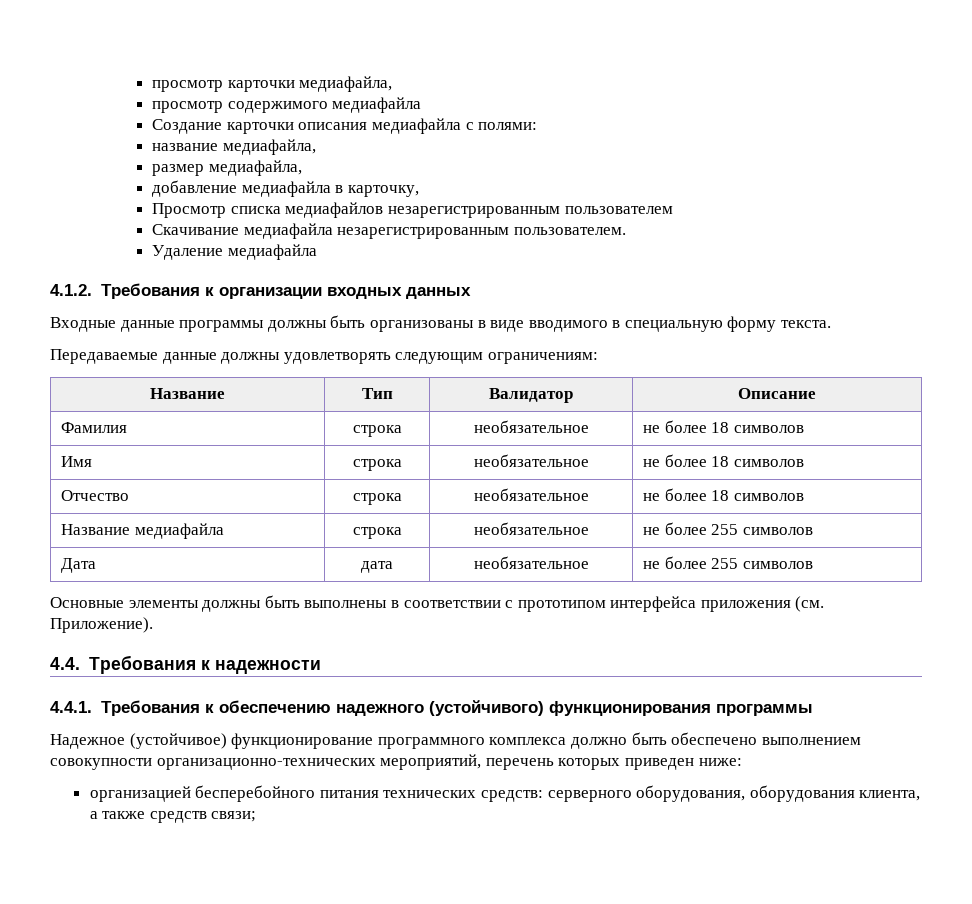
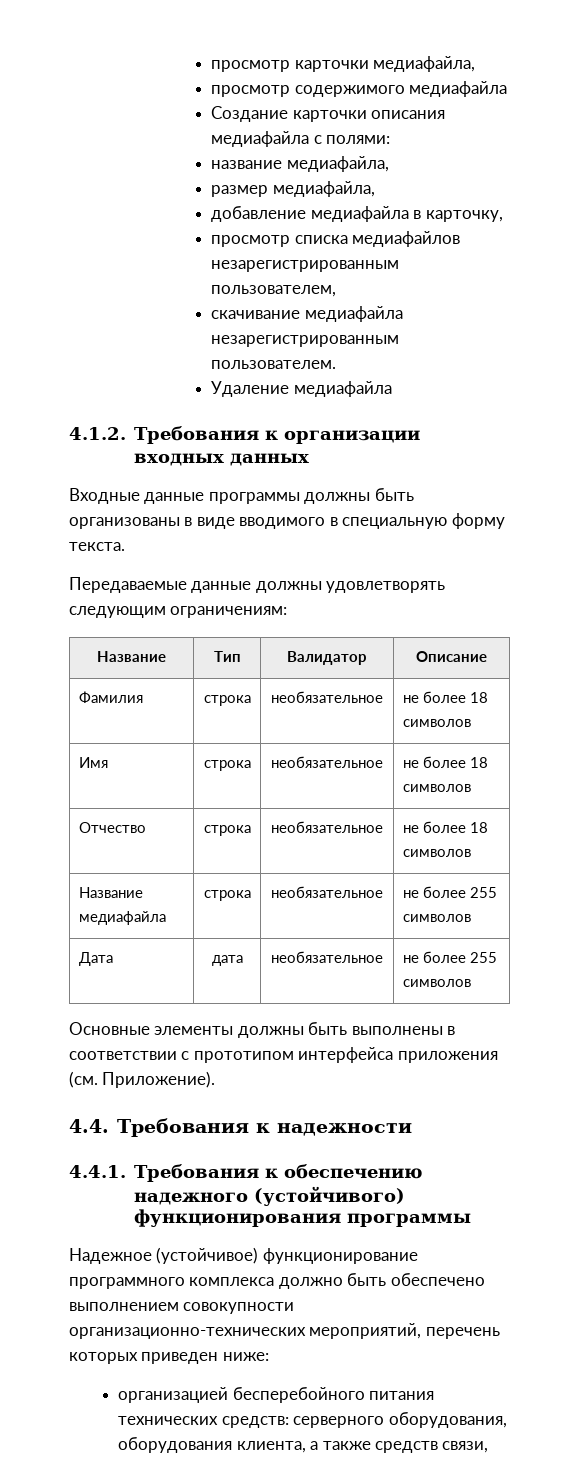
[152,203,227,218] Просмотр -> [211,235,291,247] просмотр
[564,206,673,214] [152,224,240,235] пользователем // Скачивание -> [211,285,337,297] [211,310,301,319] пользователем, // скачивание
[211,811,257,822] связи; -> [442,1441,489,1453] связи,

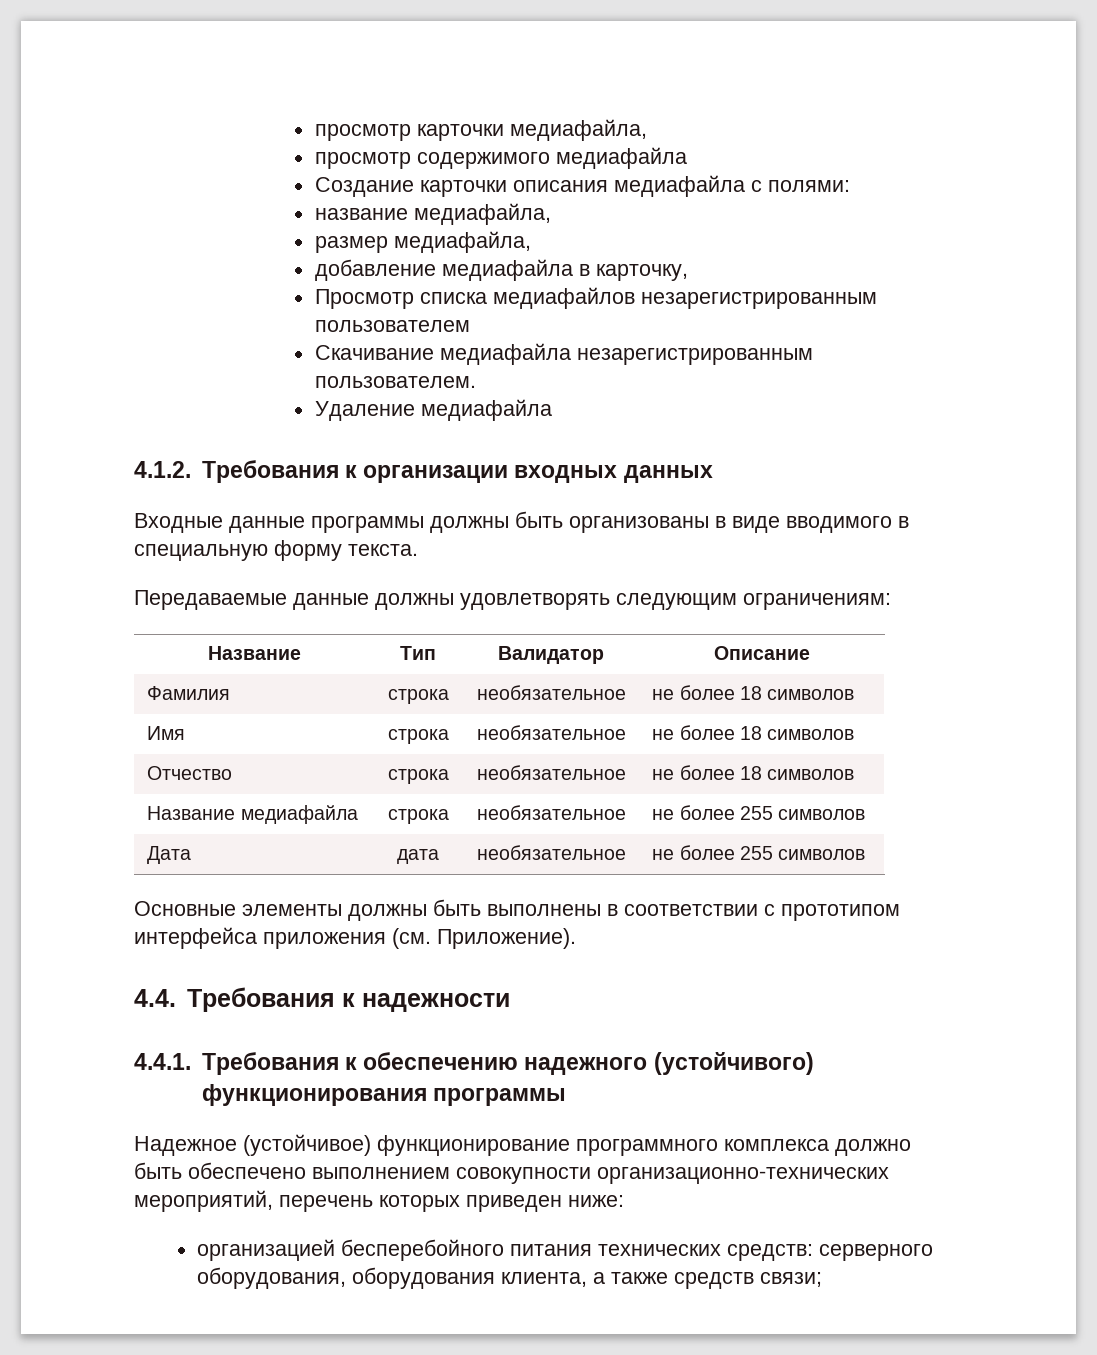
[211,235,291,247] просмотр -> [314,289,414,309] Просмотр
[211,285,337,297] [211,310,301,319] пользователем, // скачивание -> [314,320,470,332] [314,345,434,360] пользователем // Скачивание
[442,1441,489,1453] связи, -> [759,1272,822,1287] связи;

